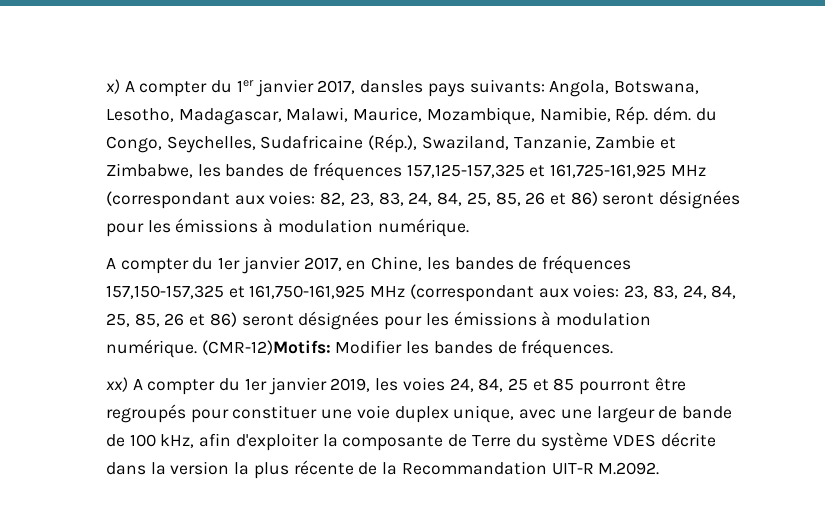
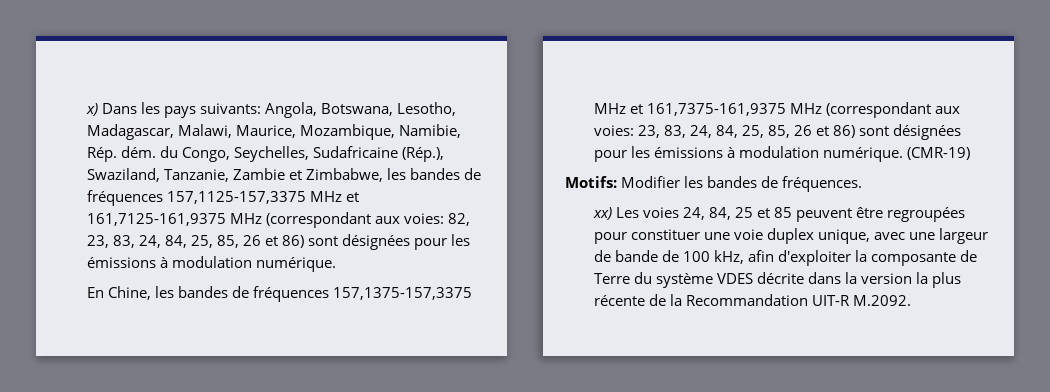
[124,79,424,97] A compter du 1er janvier 2017, dansles -> [101,102,160,114] Dans les
[406,164,667,178] 157,125-157,325 et 161,725-161,925 -> [166,191,359,204] [86,213,226,226] 157,1125-157,3375 MHz et 161,7125-161,9375
[602,193,655,205] seront -> [308,236,339,246] sont
[105,256,367,274] A compter du 1er janvier 2017, en -> [86,287,104,298] En
[105,285,366,299] 157,150-157,325 et 161,750-161,925 -> [332,287,472,300] [593,103,786,116] 157,1375-157,3375 MHz et 161,7375-161,9375
[241,311,651,330] [105,339,331,358] seront désignées pour les émissions à modulation numérique. (CMR-12)Motifs: -> [859,124,962,140] [593,146,970,162] [565,176,617,188] sont désignées pour les émissions à modulation numérique. (CMR-19) // Motifs:
[132,377,399,395] A compter du 1er janvier 2019, les -> [615,207,639,218] Les
[579,377,686,395] [105,404,186,423] pourront être regroupés -> [796,207,966,222] peuvent être regroupées

